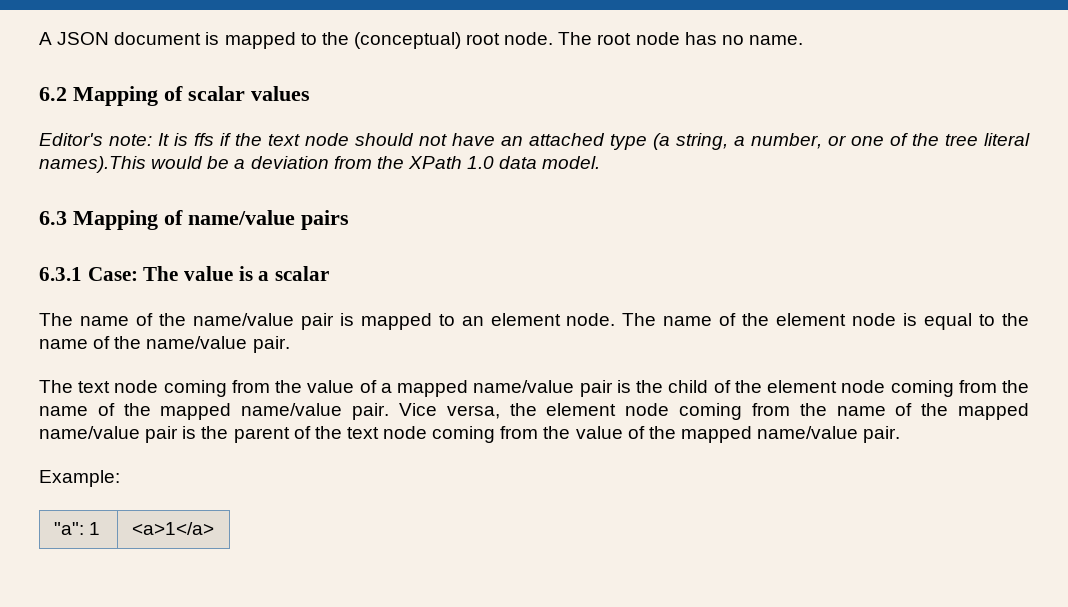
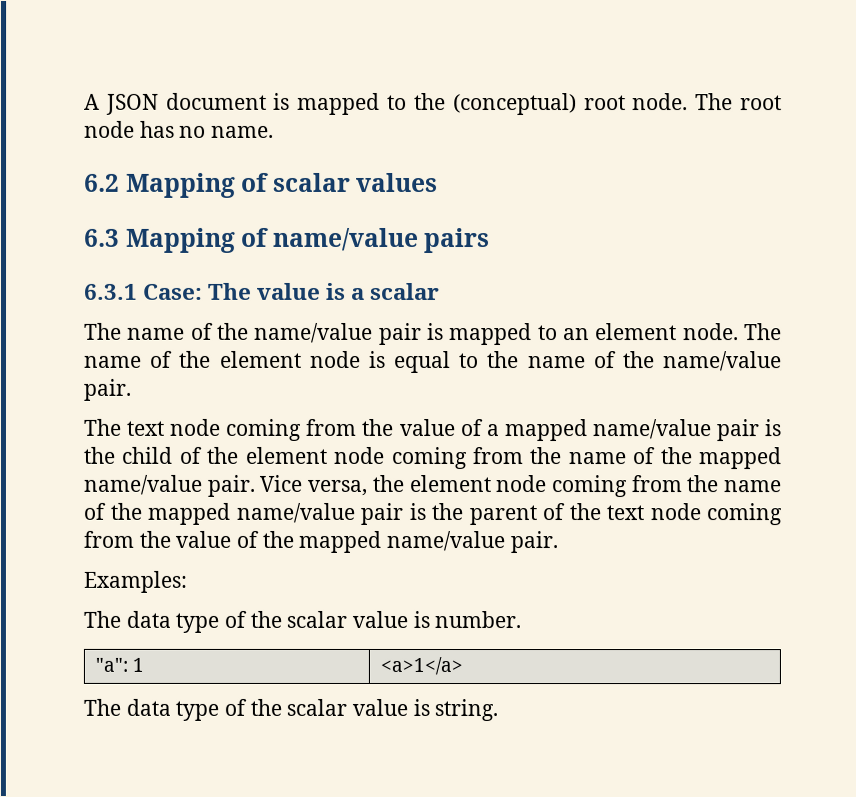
[39,133,1030,150] [39,156,601,173] // Editor's note: It is ffs if the text node should not have an attached type (a string, a number, or one of the tree literal names).This would be a deviation from the XPath 1.0 data model. -> (439, 182) none
[39,470,120,487] [53,522,100,535] [131,522,214,535] Example: // "a": 1 | <a>1</a> -> [83,570,187,593] [83,610,522,633] [94,657,144,672] [379,656,463,676] [83,698,499,722] Examples: // The data type of the scalar value is number. // "a": 1 | <a>1</a> // The data type of the scalar value is string.

